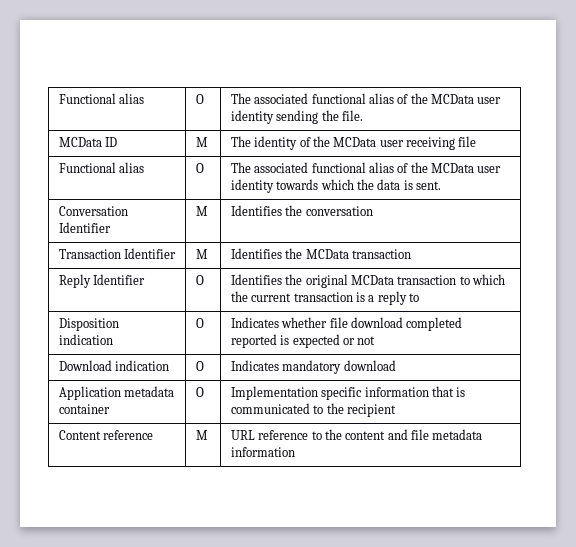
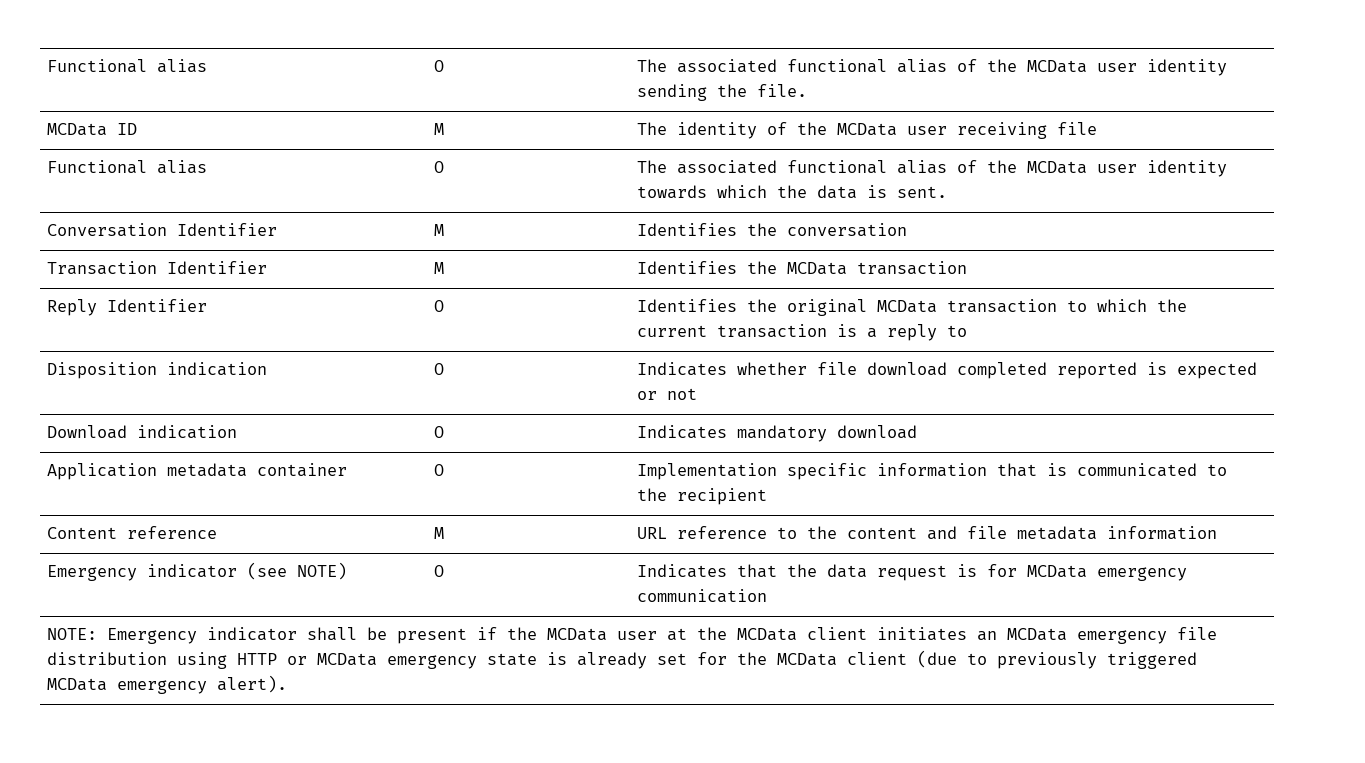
(295, 452) none -> [47,562,348,581] [434,565,445,577] [637,564,1188,581] [637,589,768,603] [47,627,1218,644] [47,650,1198,669] [47,675,288,694] // Emergency indicator (see NOTE) | O | Indicates that the data request is for MCData emergency communication // NOTE: Emergency indicator shall be present if the MCData user at the MCData client initiates an MCData emergency file distribution using HTTP or MCData emergency state is already set for the MCData client (due to previously triggered MCData emergency alert).

